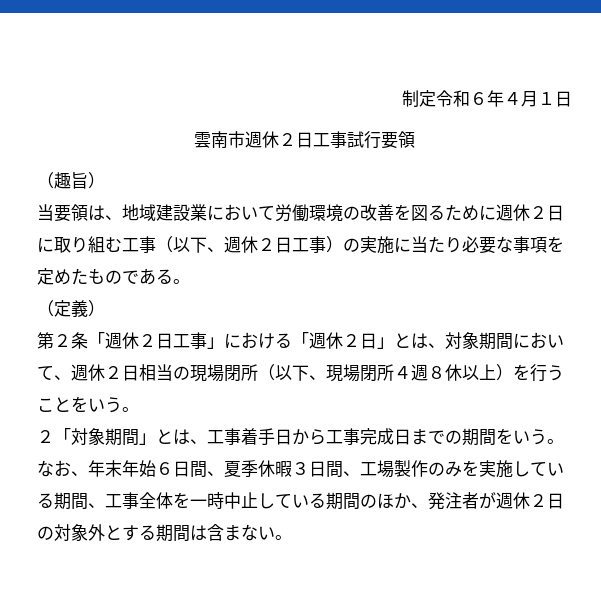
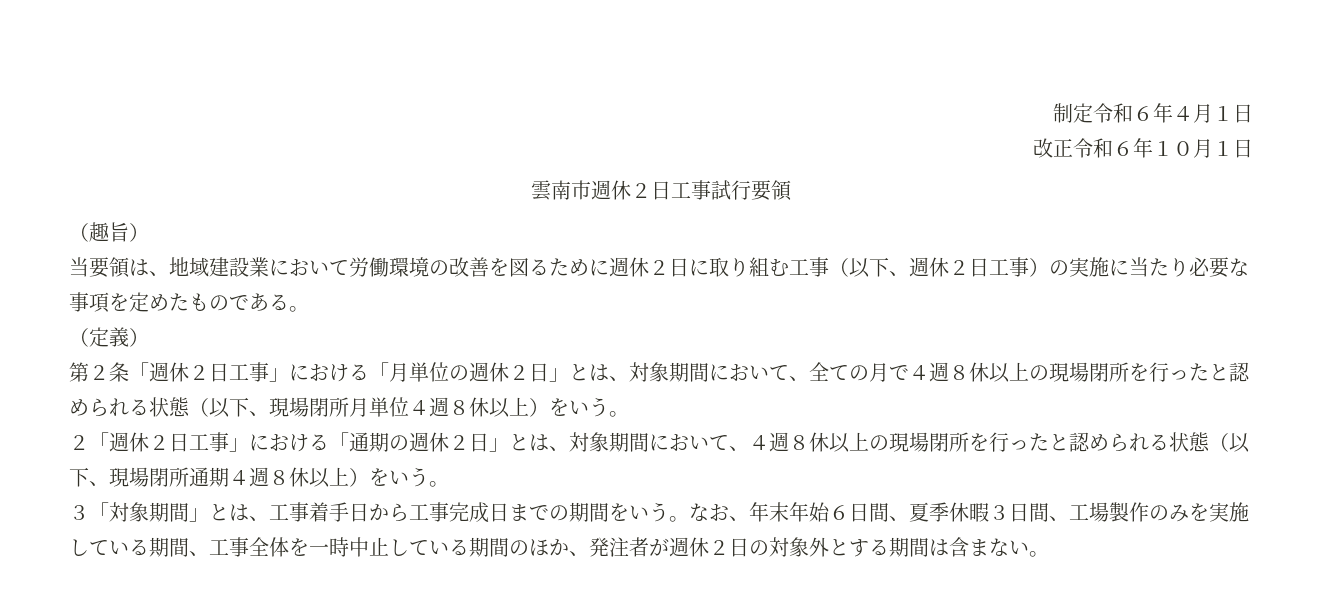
(572, 99) none -> [1033,138,1253,158] // 改正令和６年１０月１日
[309,332,564,350] [37,364,564,382] [37,396,139,413] [37,430,54,443] 週休２日」とは、対象期間において、週休２日相当の現場閉所（以下、現場閉所４週８休以上）を行うことをいう。 // ２ -> [389,362,1250,383] [69,397,629,418] [69,432,1250,453] [69,467,449,488] [69,505,89,520] 月単位の週休２日」とは、対象期間において、全ての月で４週８休以上の現場閉所を行ったと認められる状態（以下、現場閉所月単位４週８休以上）をいう。 // ２「週休２日工事」における「通期の週休２日」とは、対象期間において、４週８休以上の現場閉所を行ったと認められる状態（以下、現場閉所通期４週８休以上）をいう。 // ３

